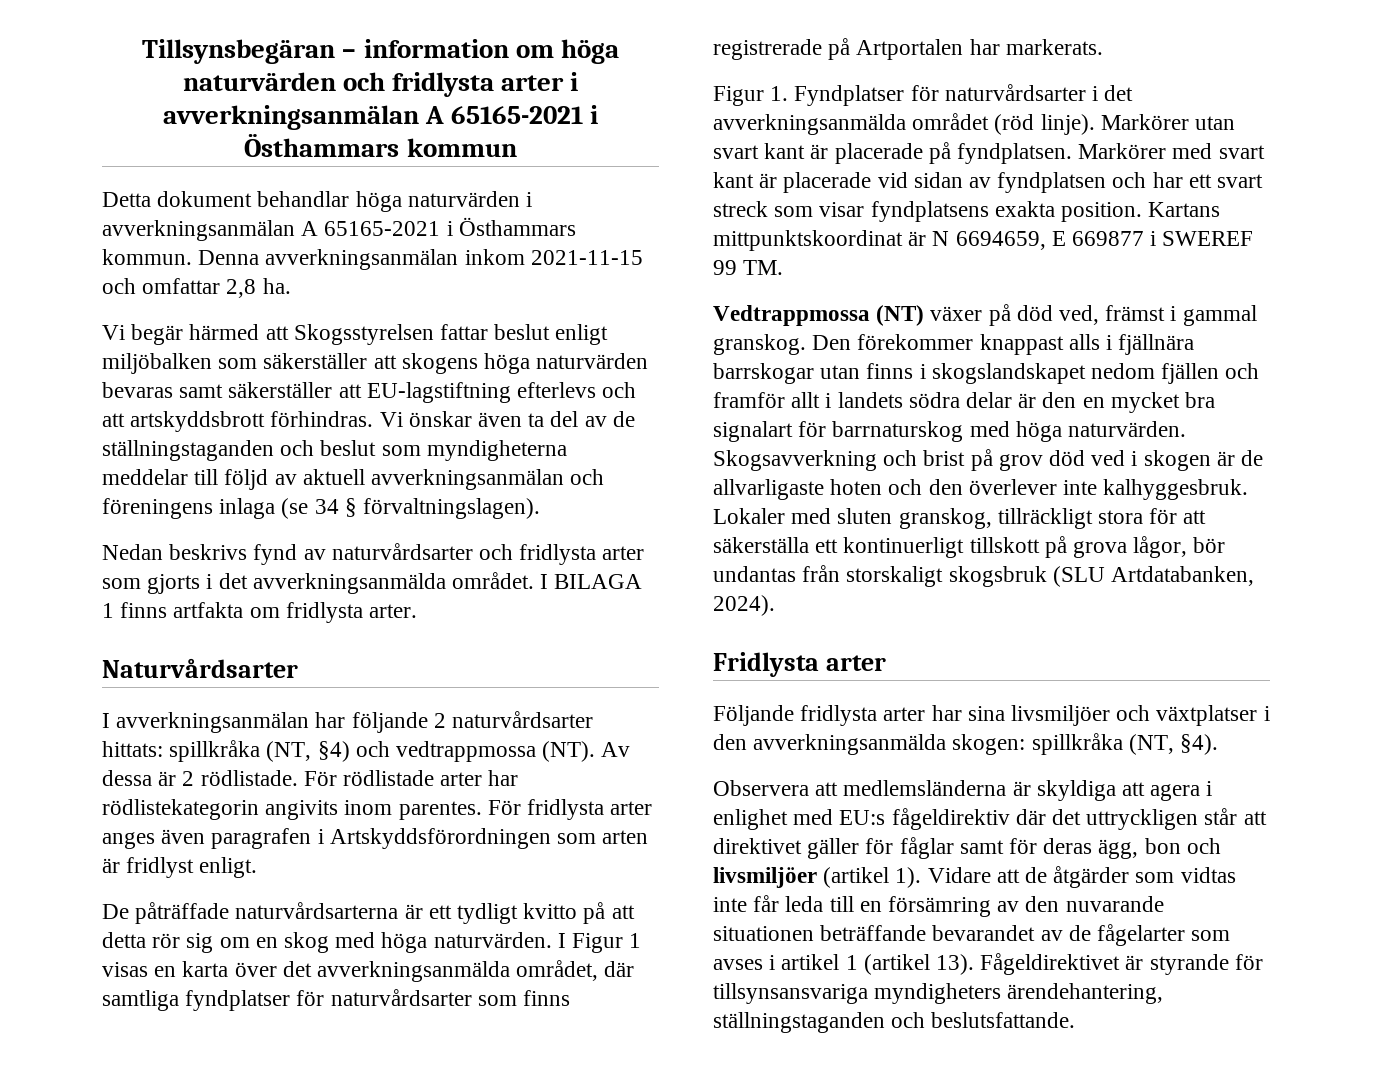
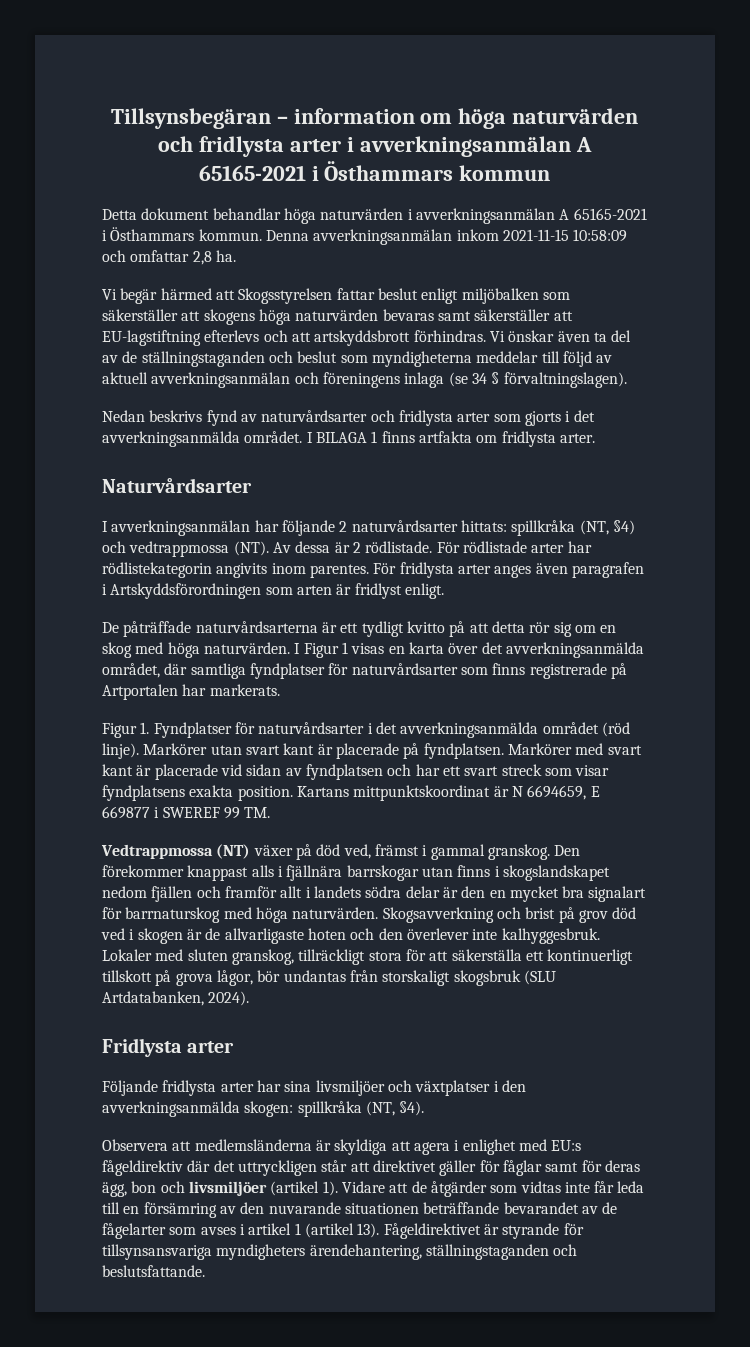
(643, 257) none -> [573,229,628,242] 10:58:09

